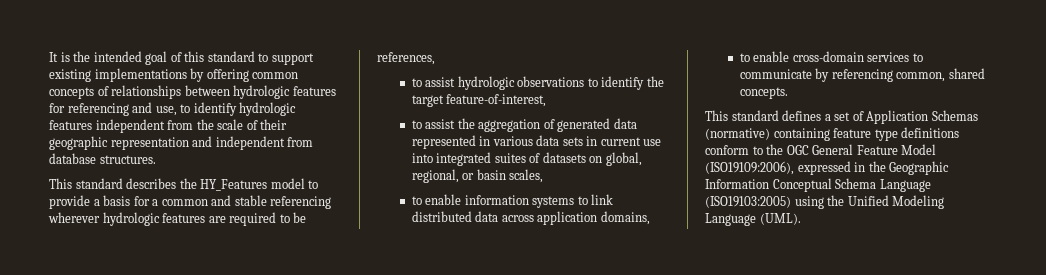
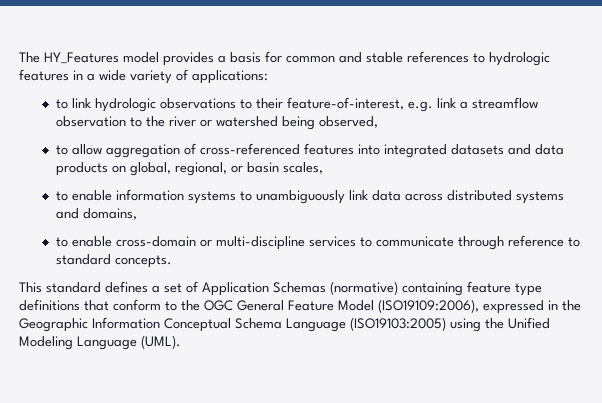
[49,51,314,65] [49,68,299,82] [49,85,336,99] [49,102,297,116] [49,119,288,133] [49,136,314,150] [49,153,156,164] [49,178,319,191] [49,195,90,209] It is the intended goal of this standard to support existing implementations by offering common concepts of relationships between hydrologic features for referencing and use, to identify hydrologic features independent from the scale of their geographic representation and independent from database structures. // This standard describes the HY_Features model to provide -> [19,52,214,66] The HY_Features model provides
[152,199,159,206] a -> (282, 57) none
[270,196,332,209] [48,212,307,226] [377,52,435,65] [411,77,456,87] referencing wherever hydrologic features are required to be references, // to assist -> [407,51,550,66] [19,69,268,84] [56,98,92,109] references to hydrologic features in a wide variety of applications: // to link
[601,76,664,90] [411,94,547,107] [411,118,637,132] [411,135,662,149] [411,152,586,166] identify the target feature-of-interest, // to assist the aggregation of generated data represented in various data sets in current use into integrated suites of datasets -> [256,97,539,112] [56,116,379,130] [56,143,565,158] [56,162,109,176] their feature-of-interest, e.g. link a streamflow observation to the river or watershed being observed, // to allow aggregation of cross-referenced features into integrated datasets and data products
[591,194,614,205] [411,211,598,225] link distributed data across application -> [256,190,565,204] [56,208,80,219] unambiguously link data across distributed systems and
(864, 56) none -> [200,236,306,250] or multi-discipline
[815,68,985,82] by referencing common, shared -> [458,235,581,250] [56,254,112,265] through reference to standard
(960, 132) none -> [84,300,109,311] that

